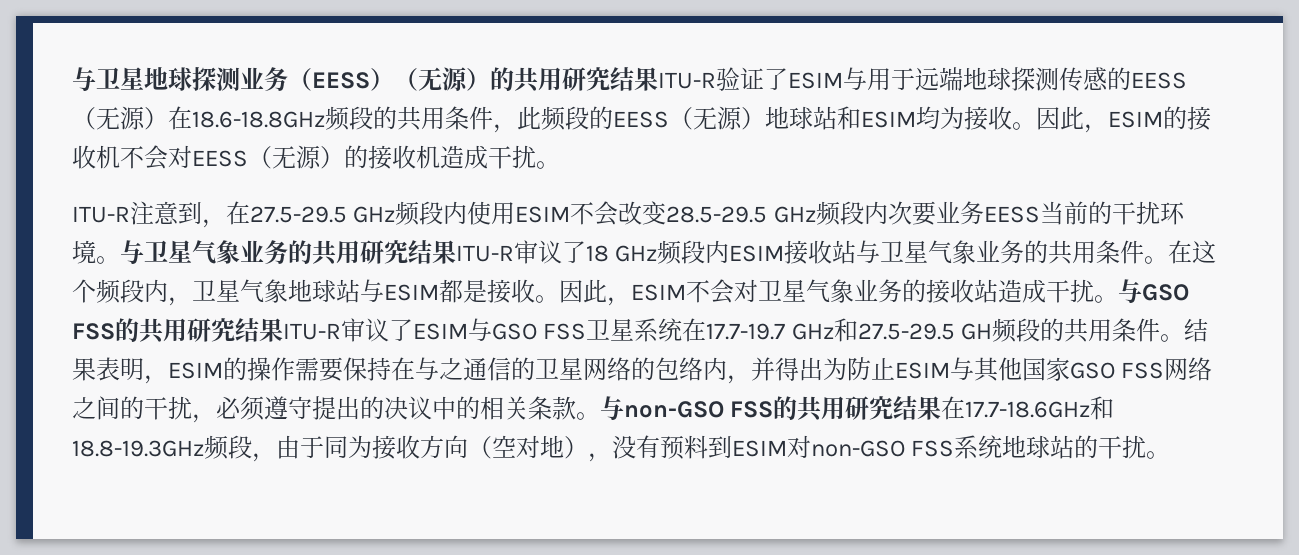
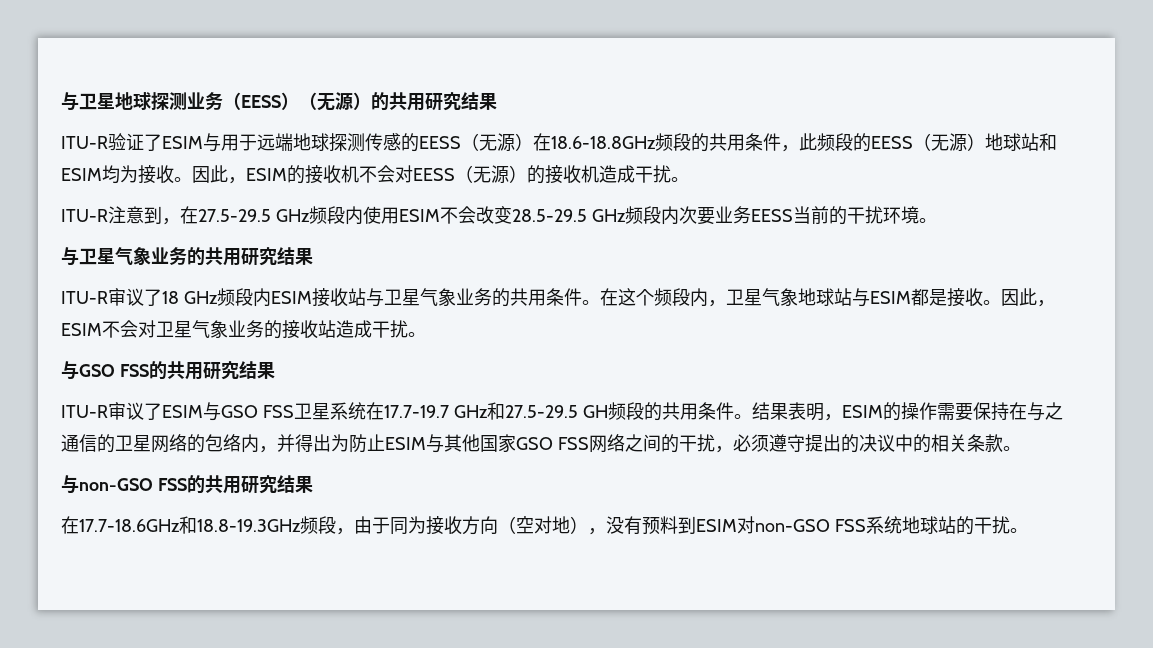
(658, 79) none -> (497, 101) //
(120, 260) none -> (937, 220) //
(456, 252) none -> (313, 256) //
(1118, 299) none -> (426, 334) //
(283, 330) none -> (275, 370) //
(600, 416) none -> (1021, 448) //
(942, 408) none -> (313, 484) //

